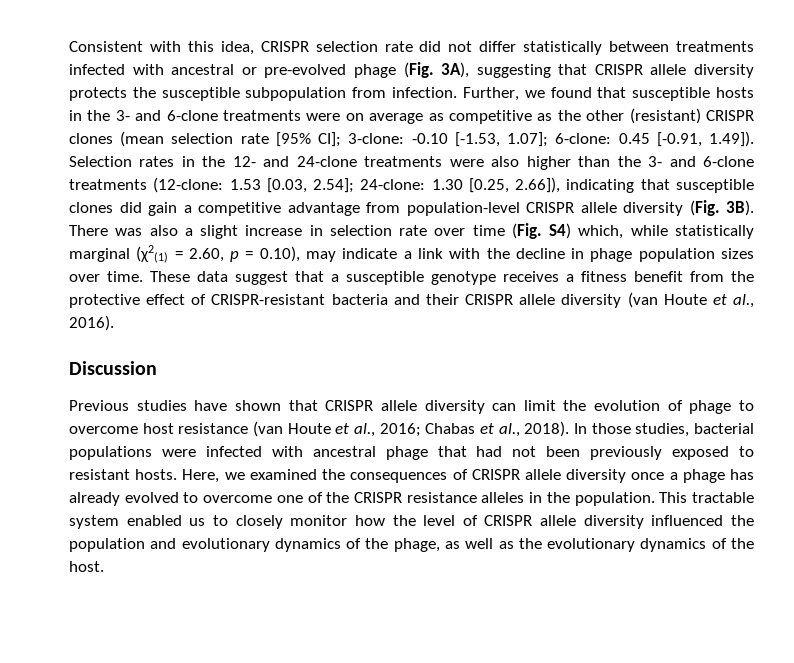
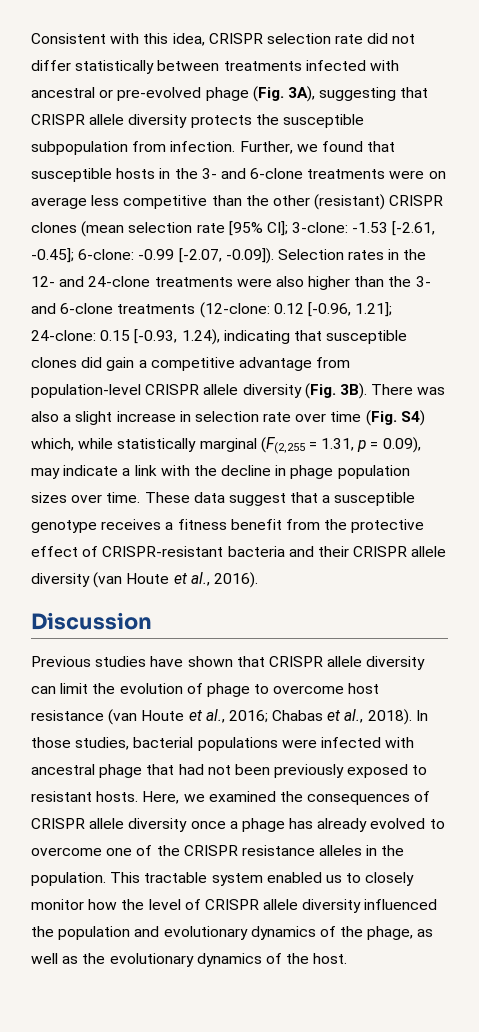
[428,110,553,124] as competitive as -> [91,195,242,209] less competitive than
[411,131,754,147] -0.10 [-1.53, 1.07]; 6-clone: 0.45 [-0.91, 1.49]). -> [352,221,436,236] [31,248,274,264] -1.53 [-2.61, -0.45]; 6-clone: -0.99 [-2.07, -0.09]).
[229,177,561,193] 1.53 [0.03, 2.54]; 24-clone: 1.30 [0.25, 2.66]), -> [273,302,393,317] [31,329,220,345] 0.12 [-0.96, 1.21]; 24-clone: 0.15 [-0.93, 1.24),
[136,245,224,263] (χ2(1) = 2.60, -> [260,437,355,454] (F(2,255 = 1.31,
[259,246,300,262] 0.10), -> [382,437,421,453] 0.09),

